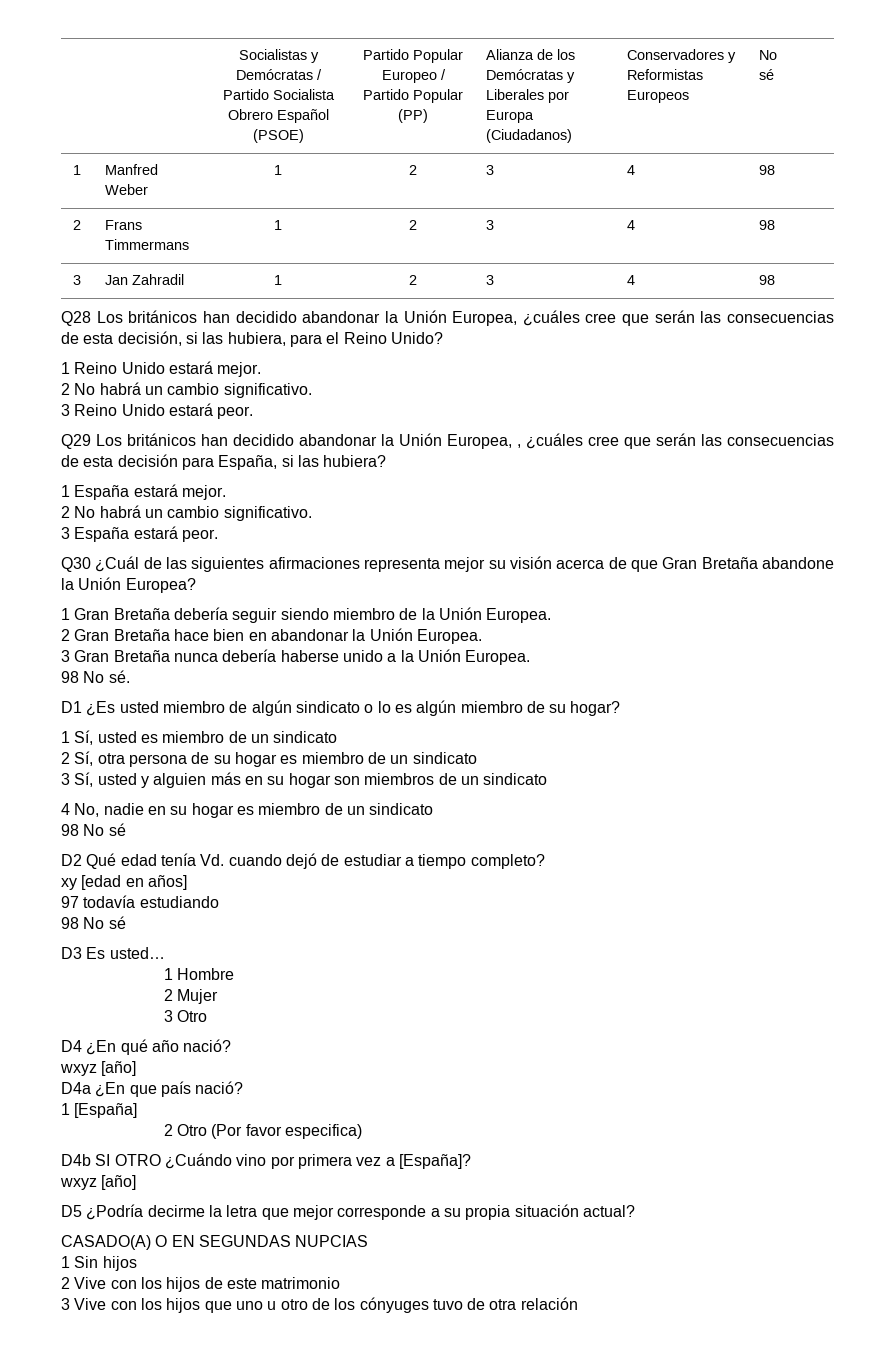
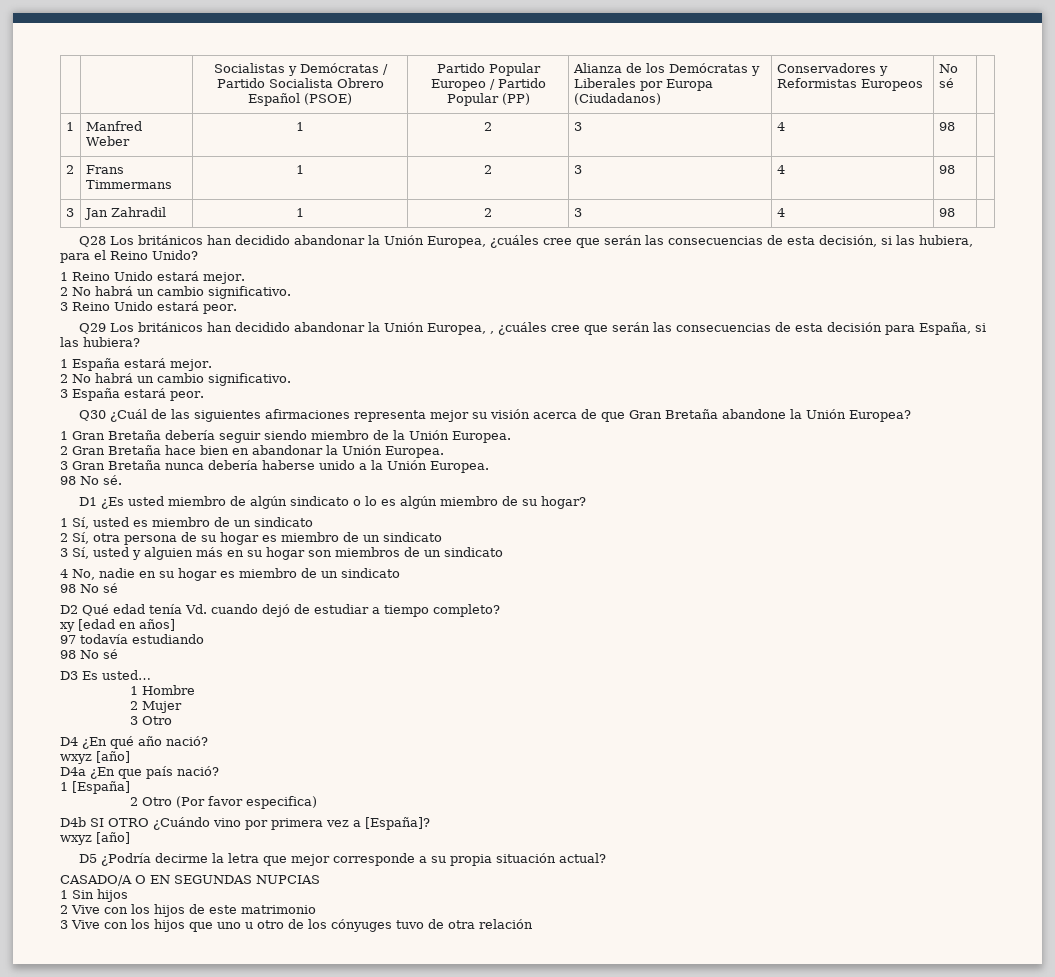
[61,1235,151,1250] CASADO(A) -> [60,875,132,886] CASADO/A

